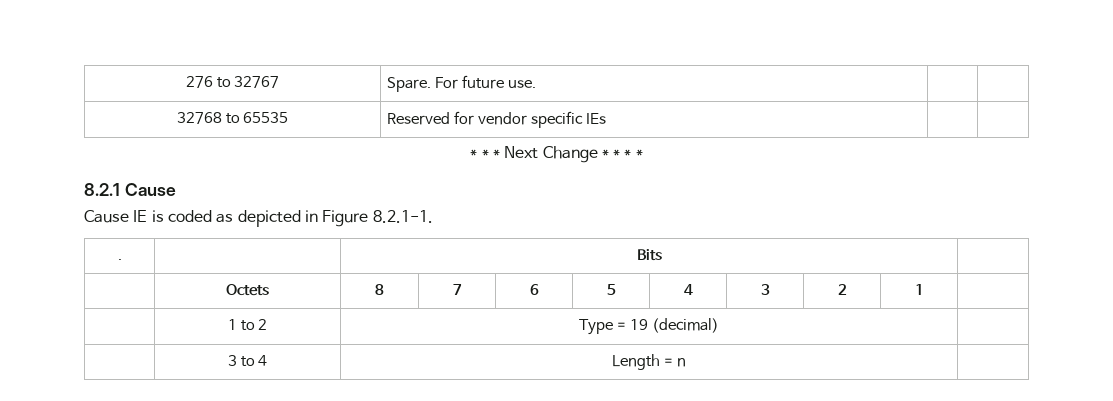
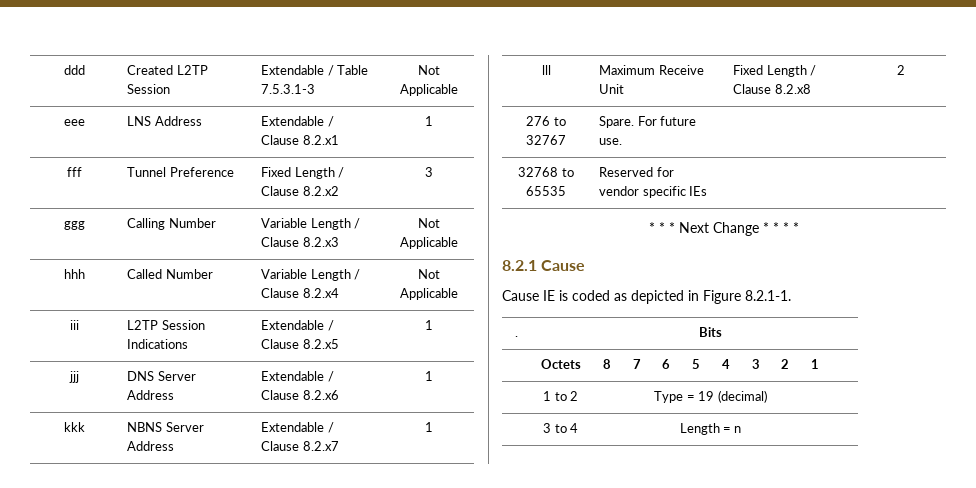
(185, 82) none -> [63,65,85,75] [127,65,208,75] [127,84,171,94] [261,65,369,76] [261,84,316,94] [417,65,440,75] [399,84,458,96] [63,119,85,126] [127,116,202,126] [261,116,334,127] [261,135,339,145] [424,116,433,126] [66,167,82,177] [127,167,234,177] [261,167,345,179] [261,186,339,196] [424,167,433,177] [63,221,85,230] [127,218,216,230] [261,218,361,230] [261,237,339,247] [417,218,440,228] [399,237,458,249] [63,269,85,279] [127,269,213,279] [261,269,361,281] [261,288,339,298] [417,269,440,279] [399,288,458,300] [69,320,79,330] [127,320,205,330] [127,339,189,349] [261,320,334,331] [261,339,339,349] [424,320,433,330] [68,371,79,383] [127,371,196,381] [127,390,175,400] [261,371,334,382] [261,390,339,400] [424,371,433,381] [63,422,85,432] [127,422,204,432] [127,441,175,451] [261,422,334,433] [261,441,339,451] [424,422,433,432] [541,65,551,75] [599,65,704,75] [599,84,625,94] [733,65,817,77] [733,84,811,94] [896,65,905,75] ddd | Created L2TP Session | Extendable / Table 7.5.3.1-3 | Not Applicable // eee | LNS Address | Extendable / Clause 8.2.x1 | 1 // fff | Tunnel Preference | Fixed Length / Clause 8.2.x2 | 3 // ggg | Calling Number | Variable Length / Clause 8.2.x3 | Not Applicable // hhh | Called Number | Variable Length / Clause 8.2.x4 | Not Applicable // iii | L2TP Session Indications | Extendable / Clause 8.2.x5 | 1 // jjj | DNS Server Address | Extendable / Clause 8.2.x6 | 1 // kkk | NBNS Server Address | Extendable / Clause 8.2.x7 | 1 // lll | Maximum Receive Unit | Fixed Length / Clause 8.2.x8 | 2 //

